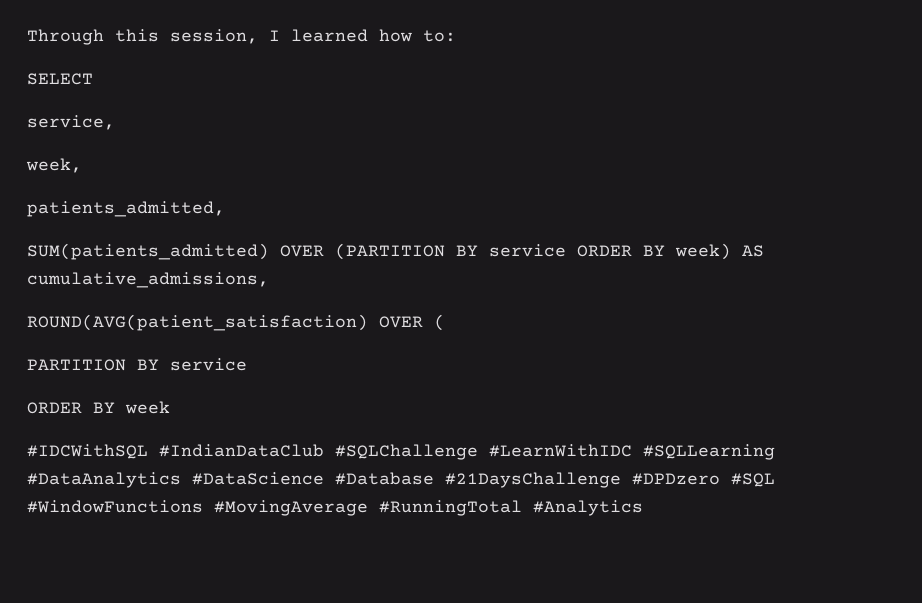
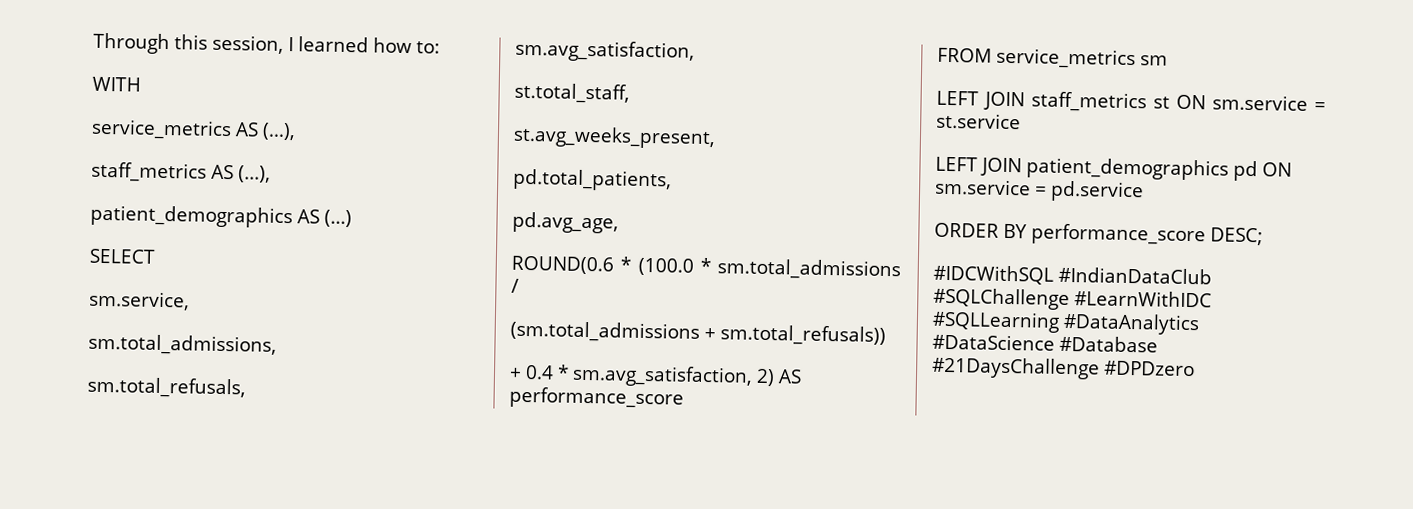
[27,73,93,85] [27,115,115,130] [26,158,82,173] [27,201,225,217] [27,243,764,260] [27,272,269,288] [27,314,445,331] [27,358,247,371] [27,401,170,414] SELECT // service, // week, // patients_admitted, // SUM(patients_admitted) OVER (PARTITION BY service ORDER BY week) AS cumulative_admissions, // ROUND(AVG(patient_satisfaction) OVER ( // PARTITION BY service // ORDER BY week -> [92,76,141,92] [91,118,296,141] [91,161,271,183] [90,204,352,229] [89,248,156,264] [89,290,190,311] [88,333,277,356] [87,376,246,399] [515,39,695,63] [514,82,630,104] [513,125,716,150] [513,168,672,192] [512,211,619,234] [511,255,901,281] [511,278,519,293] [510,320,886,346] [509,364,802,388] [509,386,684,410] [937,47,1168,70] [936,90,1326,113] [936,112,1021,130] [935,156,1292,182] [935,178,1144,203] [934,222,1263,247] WITH // service_metrics AS (...), // staff_metrics AS (...), // patient_demographics AS (...) // SELECT // sm.service, // sm.total_admissions, // sm.total_refusals, // sm.avg_satisfaction, // st.total_staff, // st.avg_weeks_present, // pd.total_patients, // pd.avg_age, // ROUND(0.6 * (100.0 * sm.total_admissions / // (sm.total_admissions + sm.total_refusals)) // + 0.4 * sm.avg_satisfaction, 2) AS performance_score // FROM service_metrics sm // LEFT JOIN staff_metrics st ON sm.service = st.service // LEFT JOIN patient_demographics pd ON sm.service = pd.service // ORDER BY performance_score DESC;
[731,473,775,487] [27,500,643,516] #SQL #WindowFunctions #MovingAverage #RunningTotal #Analytics -> (1195, 368) none

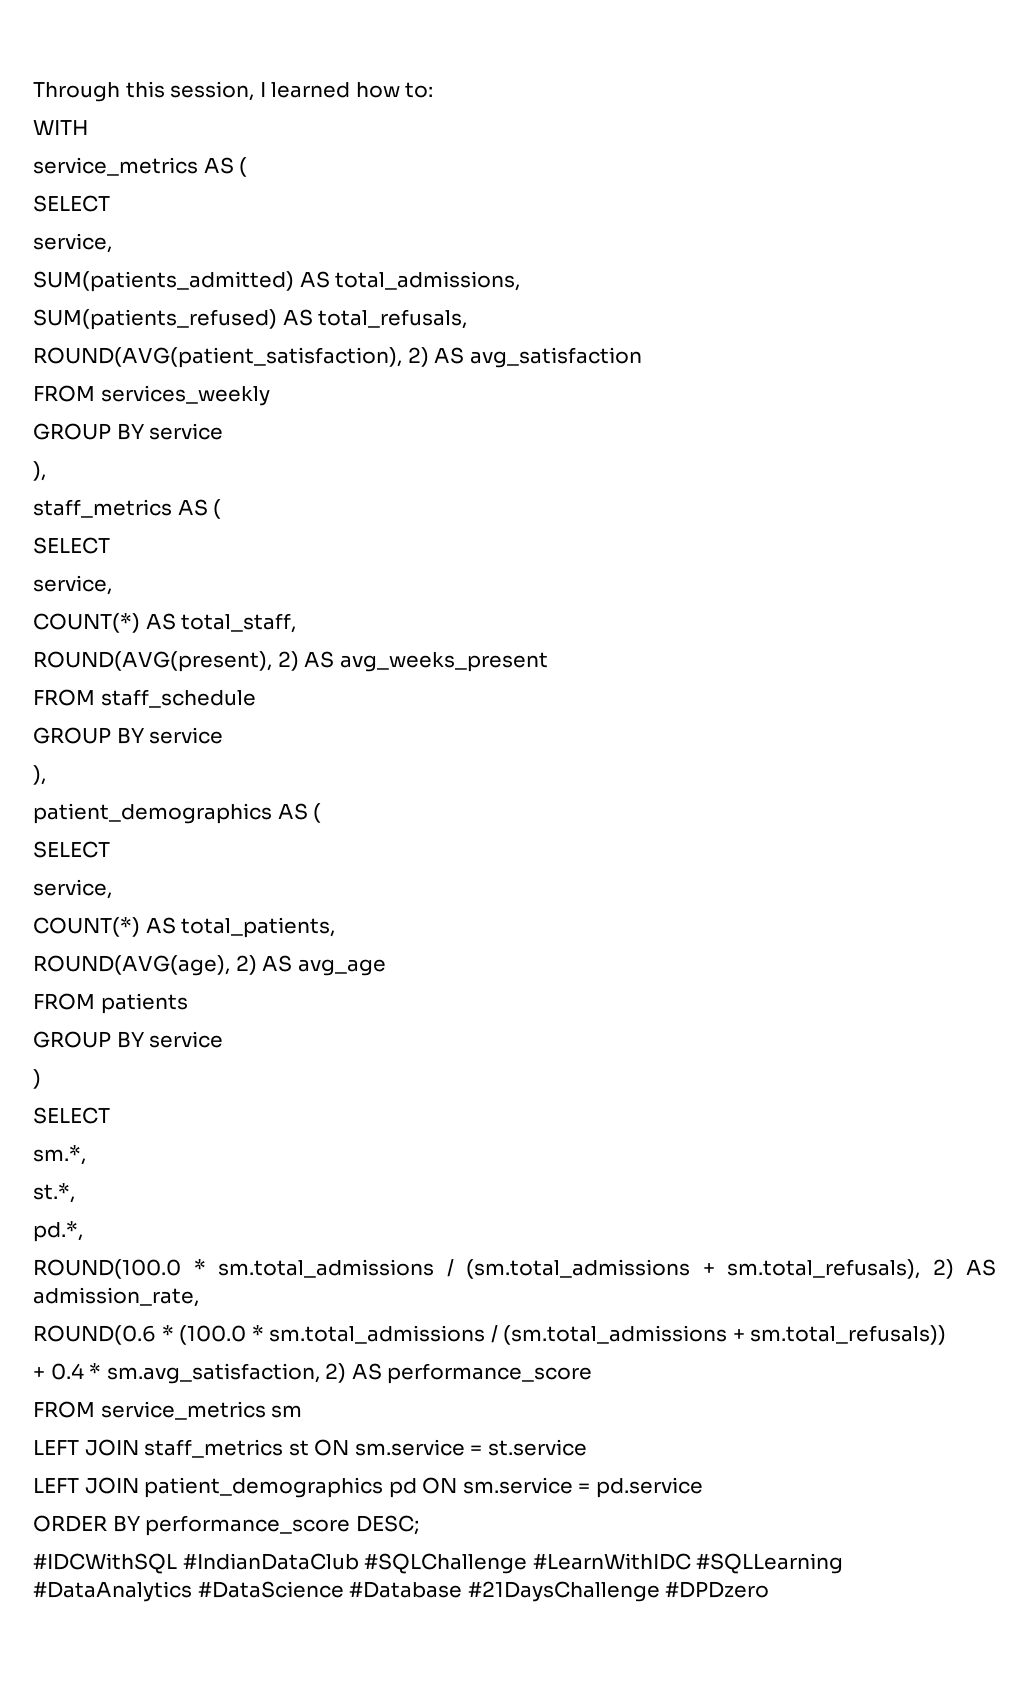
[262,122,296,141] [91,161,271,183] (...), // staff_metrics AS (...), -> [239,157,248,177] [33,195,110,212] [33,233,112,253] [33,271,521,292] [33,309,468,330] [33,347,642,368] [33,385,270,406] [33,423,224,440] [33,461,46,481] [33,499,222,519] [33,537,110,554] [33,575,112,595] [33,613,297,633] [33,651,548,672] [33,689,256,708] [33,727,224,744] [33,765,46,785] ( // SELECT // service, // SUM(patients_admitted) AS total_admissions, // SUM(patients_refused) AS total_refusals, // ROUND(AVG(patient_satisfaction), 2) AS avg_satisfaction // FROM services_weekly // GROUP BY service // ), // staff_metrics AS ( // SELECT // service, // COUNT(*) AS total_staff, // ROUND(AVG(present), 2) AS avg_weeks_present // FROM staff_schedule // GROUP BY service // ),
[324,209,352,228] [89,248,156,264] [89,290,190,311] [88,333,277,356] [87,376,246,399] [515,39,695,63] [514,82,630,104] [513,125,716,150] [513,168,672,192] [512,211,619,234] (...) // SELECT // sm.service, // sm.total_admissions, // sm.total_refusals, // sm.avg_satisfaction, // st.total_staff, // st.avg_weeks_present, // pd.total_patients, // pd.avg_age, -> [313,803,322,823] [33,841,110,858] [33,879,112,899] [33,917,336,938] [33,955,386,976] [33,993,188,1014] [33,1031,224,1048] [33,1069,41,1089] [33,1107,110,1124] [33,1145,86,1165] [33,1183,75,1203] [33,1221,83,1242] [33,1259,996,1279] [33,1287,199,1307] ( // SELECT // service, // COUNT(*) AS total_patients, // ROUND(AVG(age), 2) AS avg_age // FROM patients // GROUP BY service // ) // SELECT // sm.*, // st.*, // pd.*, // ROUND(100.0 * sm.total_admissions / (sm.total_admissions + sm.total_refusals), 2) AS admission_rate,
(519, 285) // -> (498, 1334) none

